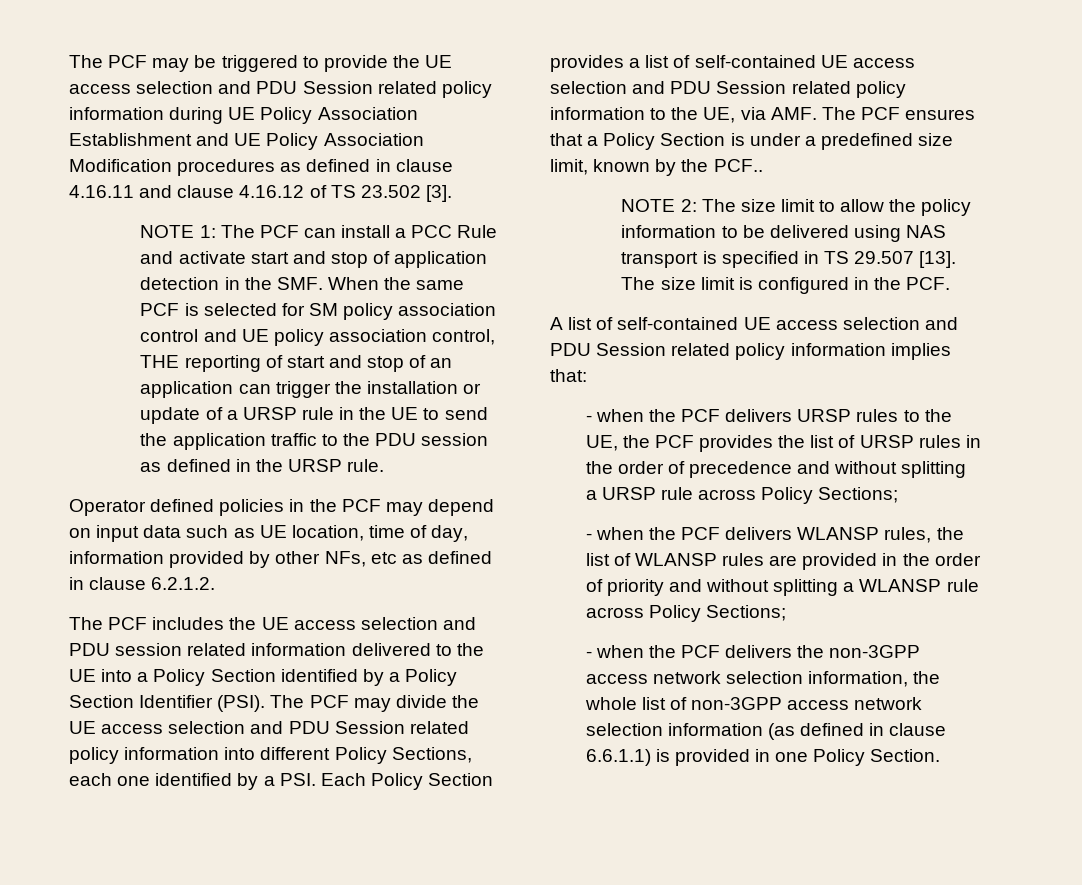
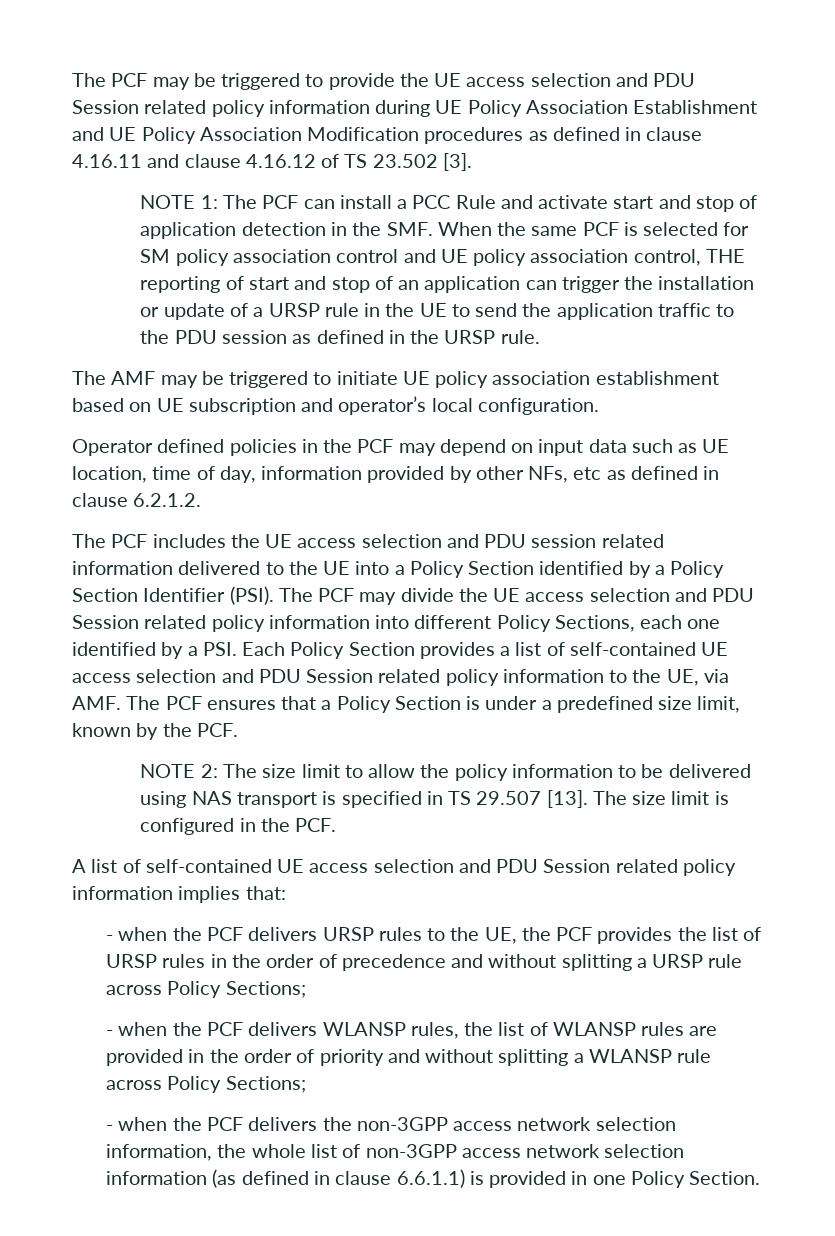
(385, 465) none -> [72,371,719,388] [72,396,599,415] // The AMF may be triggered to initiate UE policy association establishment based on UE subscription and operator’s local configuration.
[713,159,763,172] PCF.. -> [196,723,238,737] PCF.

